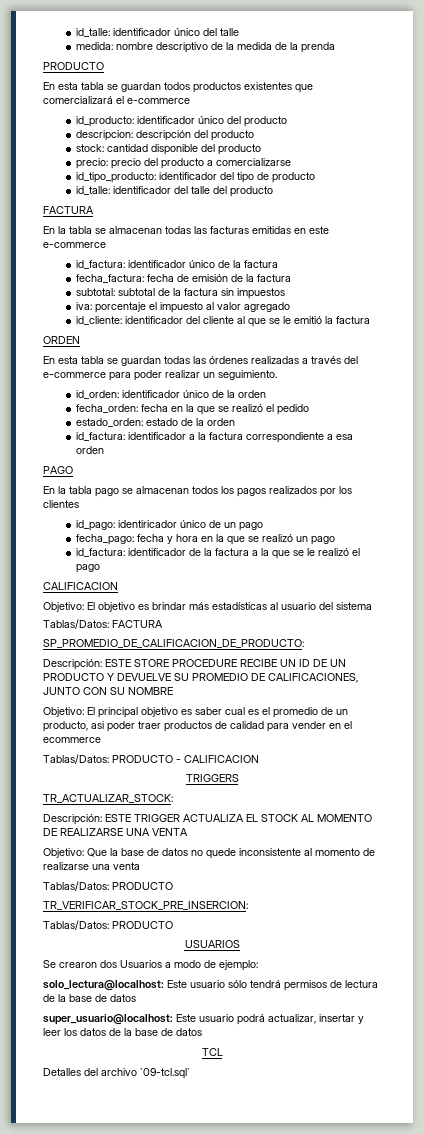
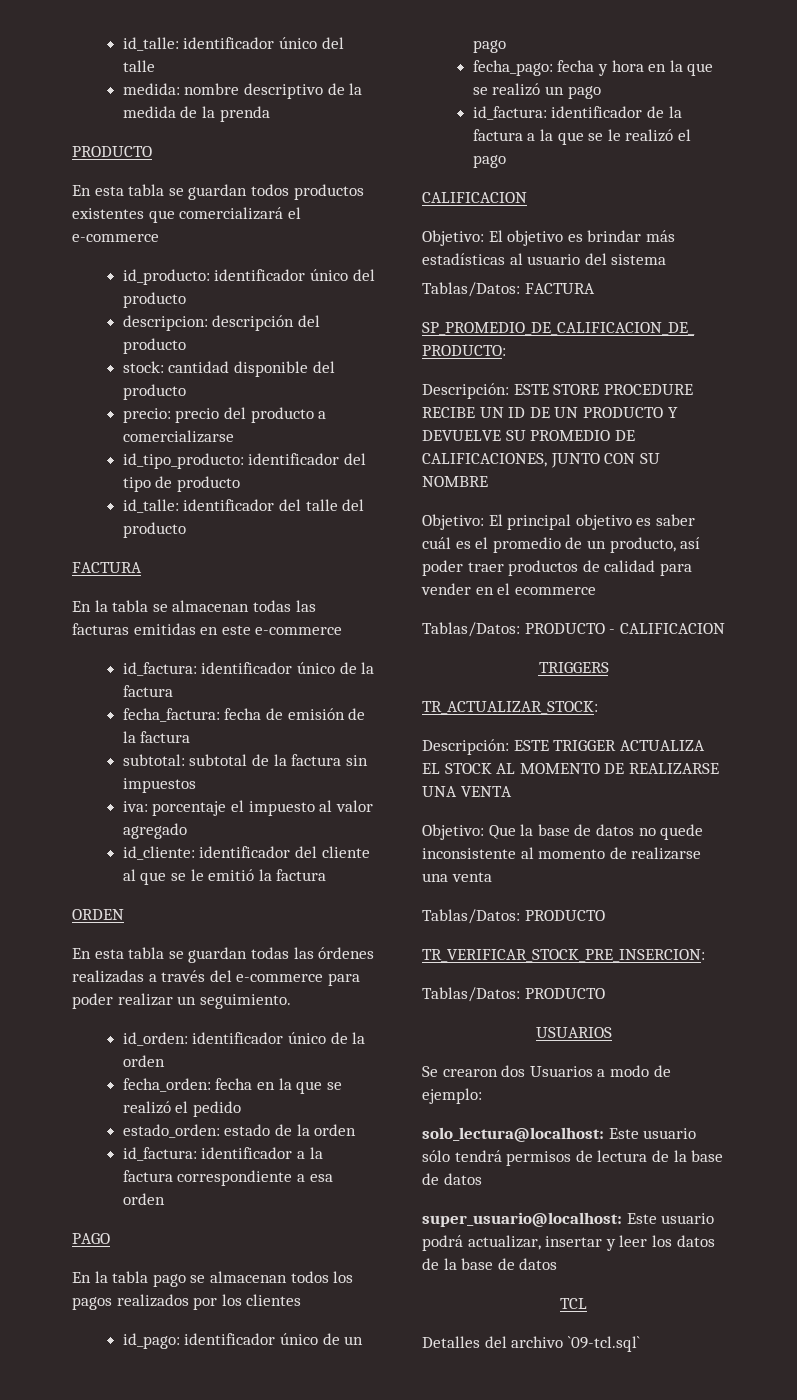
[117,520,177,528] identiricador -> [184,1333,276,1345] identificador
[225,707,245,715] cual -> [422,537,451,549] cuál
[91,721,104,729] asi -> [680,537,701,549] así

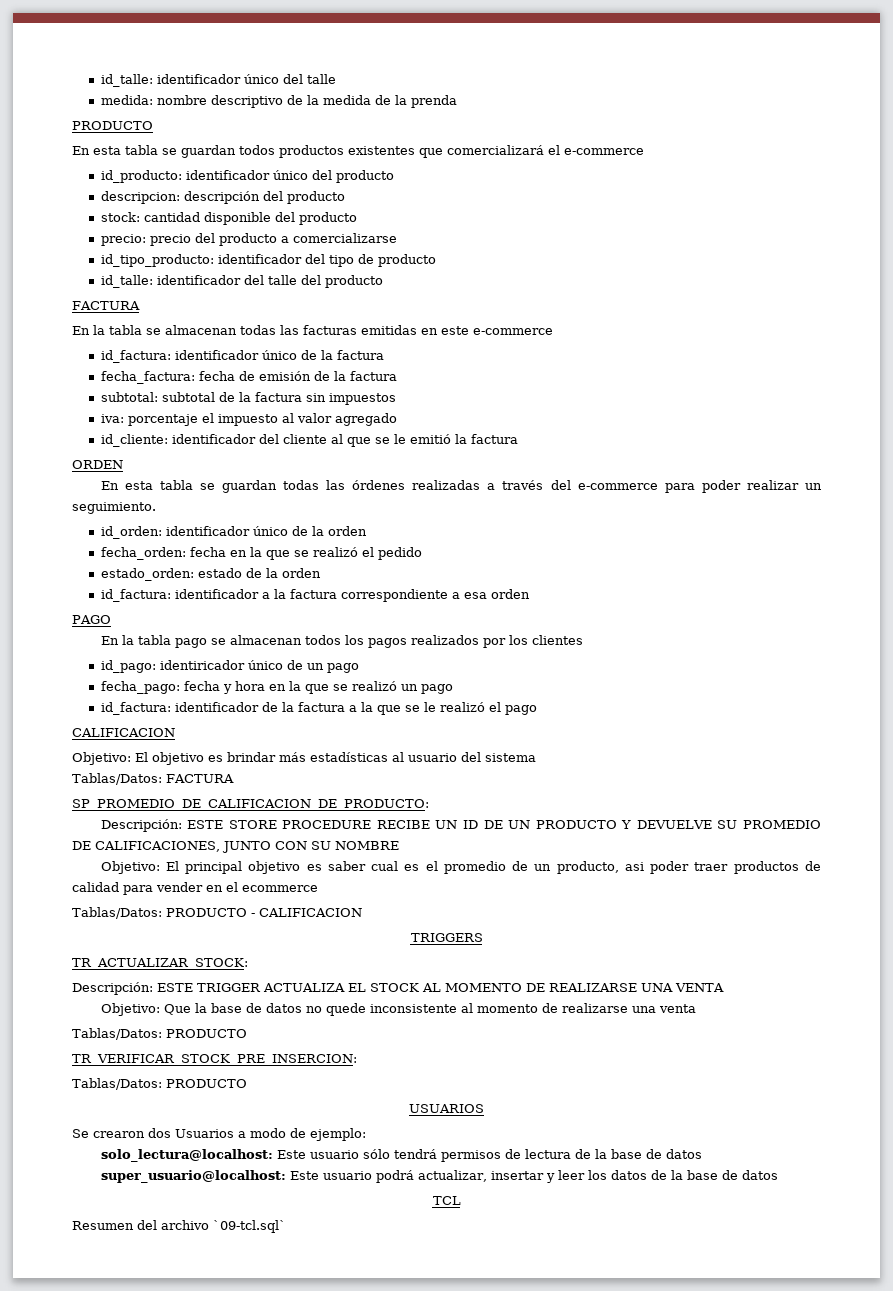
[184,1333,276,1345] identificador -> [159,660,245,670] identiricador
[422,537,451,549] cuál -> [371,861,399,871] cual
[680,537,701,549] así -> [624,862,644,871] asi
[422,1336,480,1348] Detalles -> [72,1221,134,1230] Resumen

